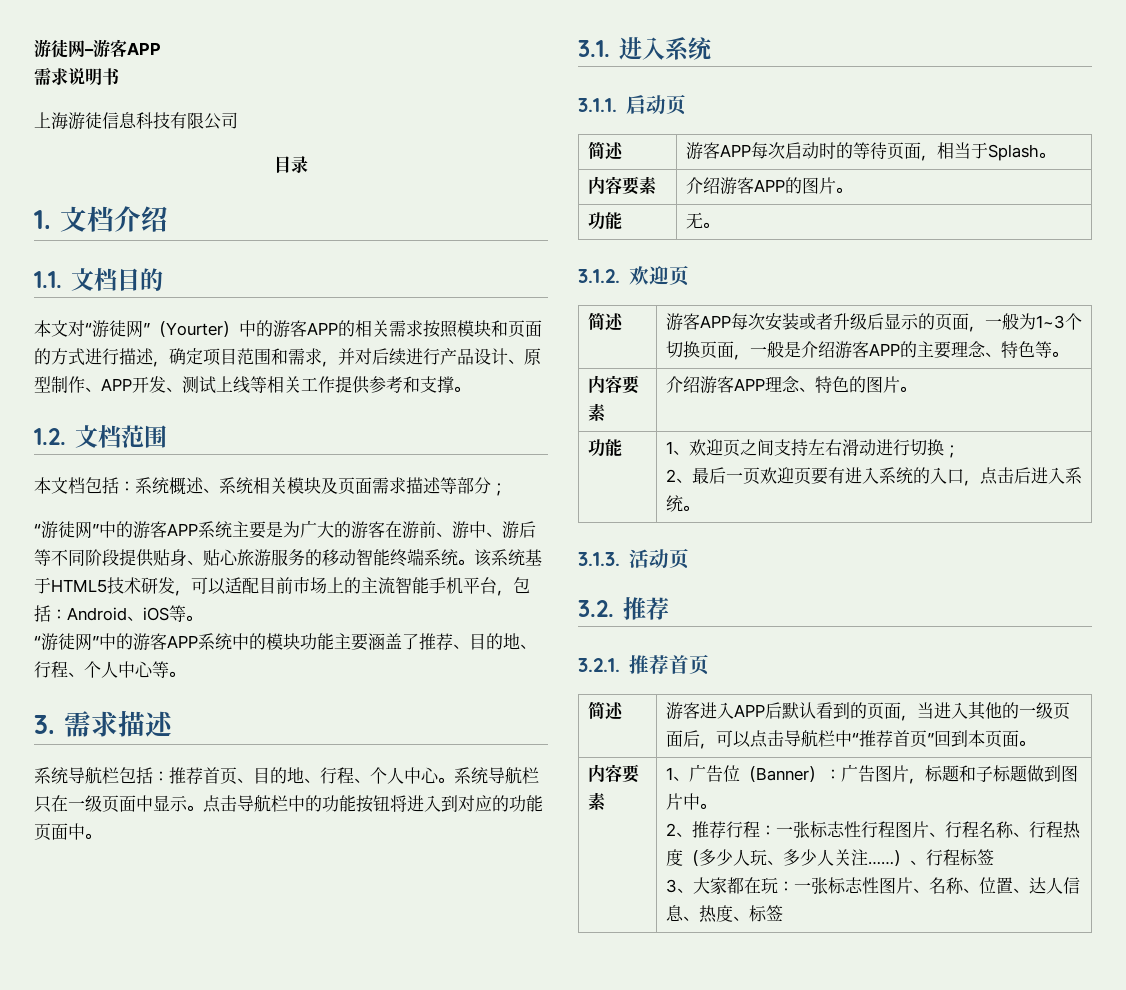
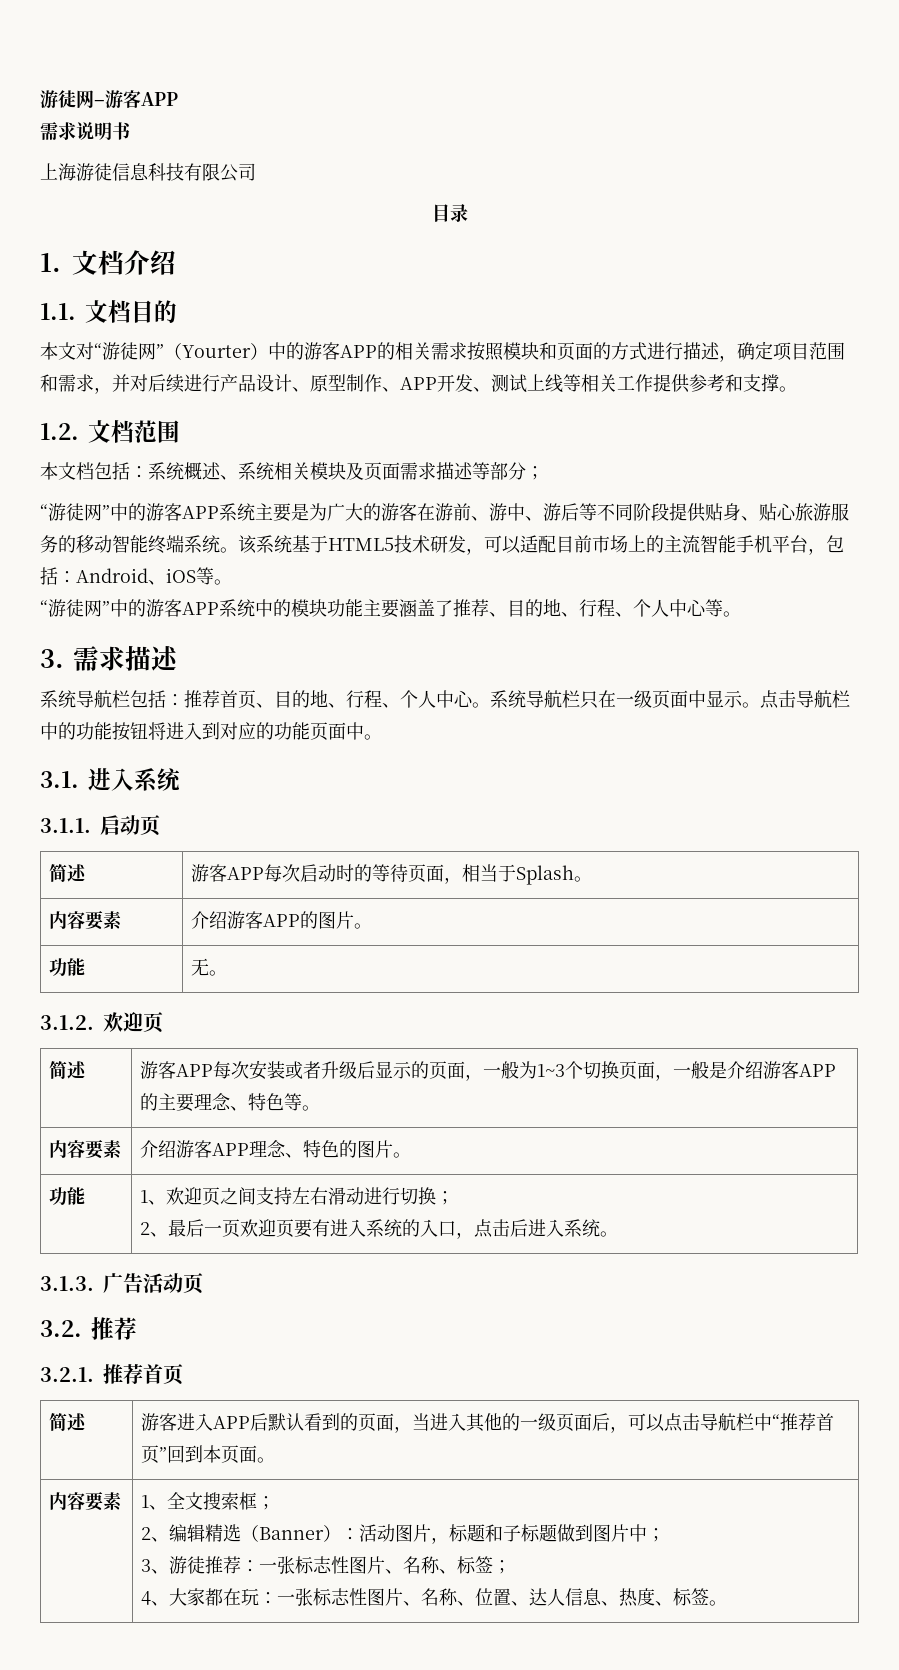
(620, 559) none -> [103,1273,143,1293] 广告
[688,764,740,782] 广告位 -> [166,1492,275,1510] [140,1524,241,1542] 全文搜索框； // 2、编辑精选
[840,764,875,782] 广告 -> [358,1524,395,1542] 活动
[699,803,716,809] [665,821,1081,839] [665,849,994,866] [665,879,677,893] 。 // 2、推荐行程：一张标志性行程图片、行程名称、行程热度（多少人玩、多少人关注……）、行程标签 // 3 -> [646,1528,665,1542] [140,1556,511,1574] [140,1591,151,1605] ； // 3、游徒推荐：一张标志性图片、名称、标签； // 4
(783, 913) none -> [708,1600,727,1606] 。

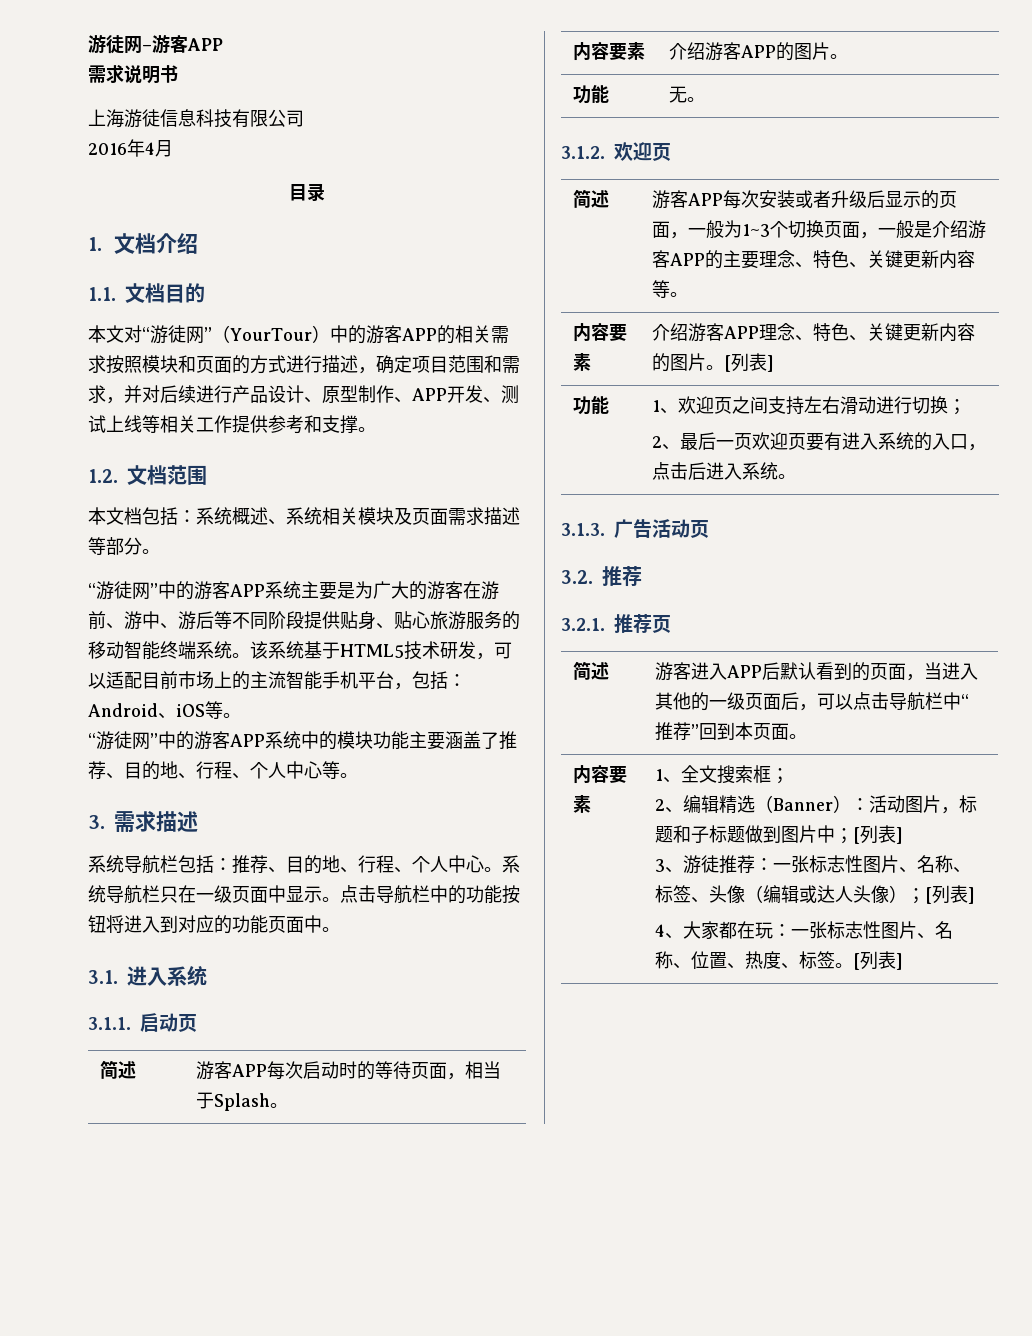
(256, 172) none -> [88,139,173,157] // 2016年4月
[182,345,251,358] Yourter -> [230,328,312,341] YourTour
[526,466,544,480] ； -> [142,549,160,554] 。
[220,690,256,709] 首页 -> (268, 864) none
(284, 1102) none -> [848,250,975,269] 、关键更新内容
[338,1140,411,1158] 的图片。 -> [848,323,975,342] [651,353,774,372] 、关键更新内容的图片。[列表]
[143,1364,163,1384] 首 -> (652, 623) none
[815,1413,834,1431] [140,1445,159,1464] 首页 -> (691, 731) none
(665, 1535) none -> [852,825,903,844] [列表]
[492,1560,511,1574] ； -> [690,885,975,904] 、头像（编辑或达人头像）；[列表]
[528,1588,619,1606] 达人信息、 -> (745, 966) none
(727, 1603) none -> [852,951,903,970] [列表]

